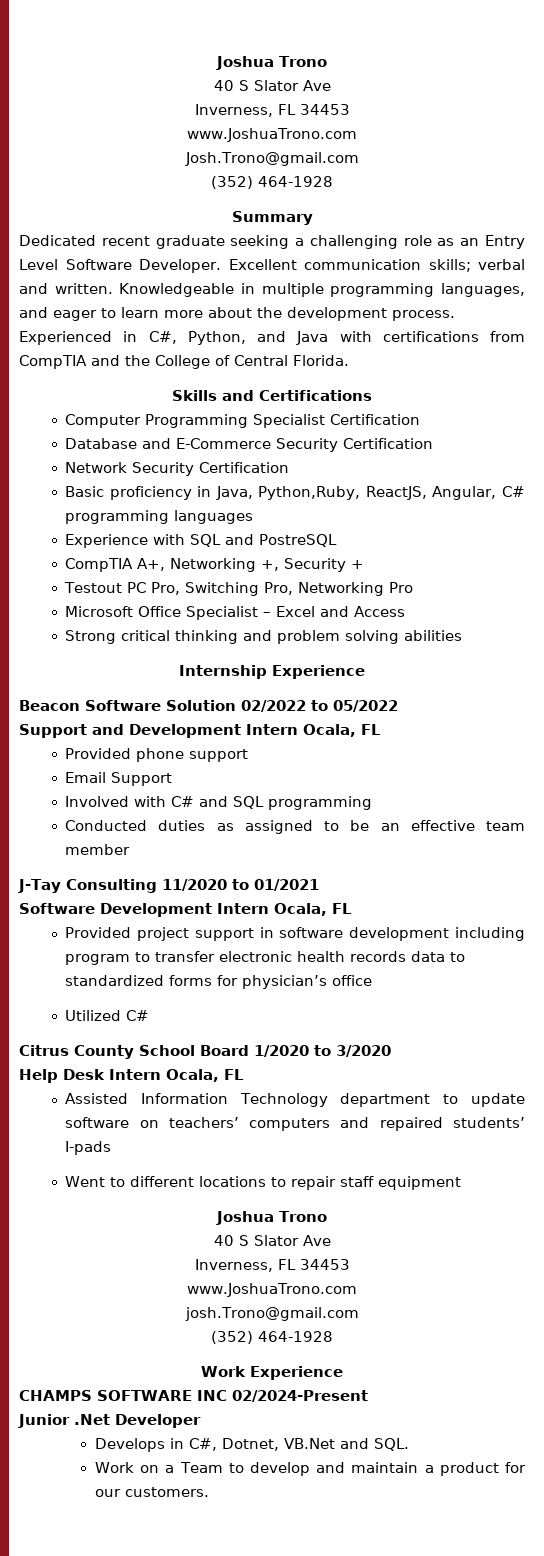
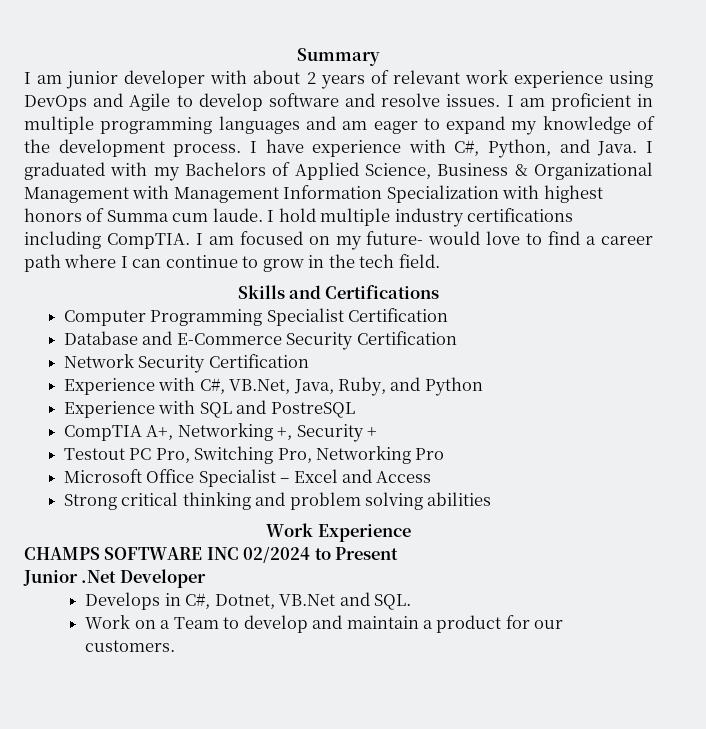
[216,56,328,70] [213,80,331,91] [194,104,350,117] [186,128,358,142] [184,152,359,166] [211,176,333,189] [231,211,313,225] [19,235,525,249] [19,259,525,273] [19,283,525,297] [19,307,455,321] [19,331,525,345] [19,355,349,369] Joshua Trono // 40 S Slator Ave // Inverness, FL 34453 // www.JoshuaTrono.com // Josh.Trono@gmail.com // (352) 464-1928 // Summary // Dedicated recent graduate seeking a challenging role as an Entry Level Software Developer. Excellent communication skills; verbal and written. Knowledgeable in multiple programming languages, and eager to learn more about the development process. Experienced in C#, Python, and Java with certifications from CompTIA and the College of Central Florida. -> [297,48,380,66] [24,70,653,89] [24,93,653,111] [24,116,655,135] [24,139,653,158] [24,162,653,181] [24,185,603,203] [24,208,574,227] [24,231,653,250] [24,254,440,272] Summary // I am junior developer with about 2 years of relevant work experience using DevOps and Agile to develop software and resolve issues. I am proficient in multiple programming languages and am eager to expand my knowledge of the development process. I have experience with C#, Python, and Java. I graduated with my Bachelors of Applied Science, Business & Organizational Management with Management Information Specialization with highest honors of Summa cum laude. I hold multiple industry certifications including CompTIA. I am focused on my future- would love to find a career path where I can continue to grow in the tech field.
[65,486,525,500] [65,510,254,524] Basic proficiency in Java, Python,Ruby, ReactJS, Angular, C# programming languages -> [63,377,483,396] Experience with C#, VB.Net, Java, Ruby, and Python
[179,665,365,679] [19,700,398,712] [19,724,381,738] [65,748,249,762] [65,772,173,786] [65,796,373,810] [65,820,525,834] [65,844,131,855] [18,879,319,893] [19,903,352,917] [65,927,525,941] [65,951,466,965] [65,975,373,989] [65,1010,150,1021] [19,1045,391,1059] [19,1069,244,1083] [65,1093,525,1107] [65,1117,525,1131] [65,1141,112,1155] [65,1176,462,1190] [216,1211,328,1225] [213,1235,331,1246] [194,1259,350,1272] [186,1283,358,1297] [184,1307,359,1321] [211,1331,333,1344] // Internship Experience // Beacon Software Solution 02/2022 to 05/2022 // Support and Development Intern Ocala, FL // Provided phone support // Email Support // Involved with C# and SQL programming // Conducted duties as assigned to be an effective team member // J-Tay Consulting 11/2020 to 01/2021 // Software Development Intern Ocala, FL // Provided project support in software development including program to transfer electronic health records data to standardized forms for physician’s office // Utilized C# // Citrus County School Board 1/2020 to 3/2020 // Help Desk Intern Ocala, FL // Assisted Information Technology department to update software on teachers’ computers and repaired students’ I-pads // Went to different locations to repair staff equipment // Joshua Trono // 40 S Slator Ave // Inverness, FL 34453 // www.JoshuaTrono.com // josh.Trono@gmail.com // (352) 464-1928 -> (492, 499) none
[232,1390,368,1402] 02/2024-Present -> [243,546,399,563] 02/2024 to Present

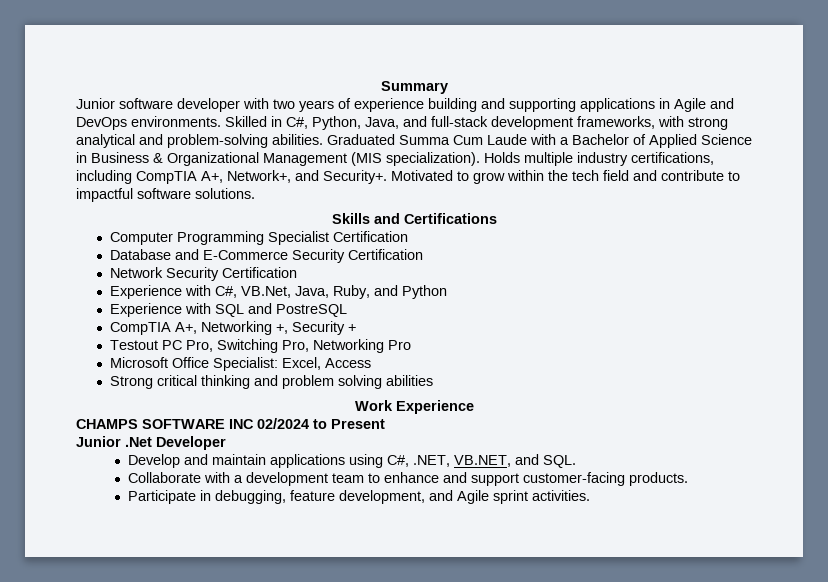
[24,70,653,89] [24,93,653,111] [24,116,655,135] [24,139,653,158] [24,162,653,181] [24,185,603,203] [24,208,574,227] [24,231,653,250] [24,254,238,272] I am junior developer with about 2 years of relevant work experience using DevOps and Agile to develop software and resolve issues. I am proficient in multiple programming languages and am eager to expand my knowledge of the development process. I have experience with C#, Python, and Java. I graduated with my Bachelors of Applied Science, Business & Organizational Management with Management Information Specialization with highest honors of Summa cum laude. I hold multiple industry certifications including CompTIA. I am focused on my future- would love to find a career path where I can continue -> [76,98,734,112] [76,116,728,130] [76,134,752,148] [76,152,714,166] [76,170,453,184] Junior software developer with two years of experience building and supporting applications in Agile and DevOps environments. Skilled in C#, Python, Java, and full-stack development frameworks, with strong analytical and problem-solving abilities. Graduated Summa Cum Laude with a Bachelor of Applied Science in Business & Organizational Management (MIS specialization). Holds multiple industry certifications, including CompTIA A+, Network+, and Security+. Motivated
[308,255,325,268] in -> [507,170,544,181] within
[398,254,440,268] field. -> [603,170,740,181] [76,188,255,202] field and contribute to impactful software solutions.
[198,469,373,487] Specialist – Excel and -> [213,357,322,371] Specialist: Excel,
[85,592,412,610] [85,615,564,633] [85,640,176,652] Develops in C#, Dotnet, VB.Net and SQL. // Work on a Team to develop and maintain a product for our customers. -> [128,454,577,468] [128,472,689,486] [128,490,591,504] Develop and maintain applications using C#, .NET, VB.NET, and SQL. // Collaborate with a development team to enhance and support customer-facing products. // Participate in debugging, feature development, and Agile sprint activities.

